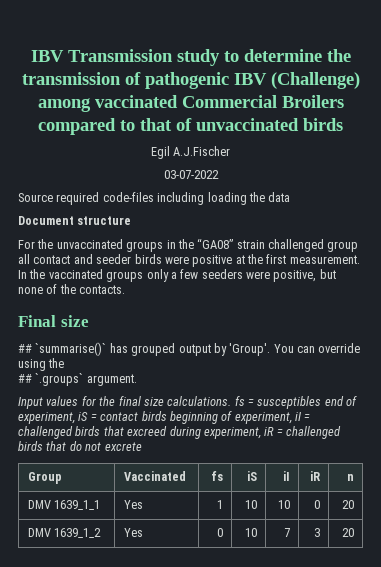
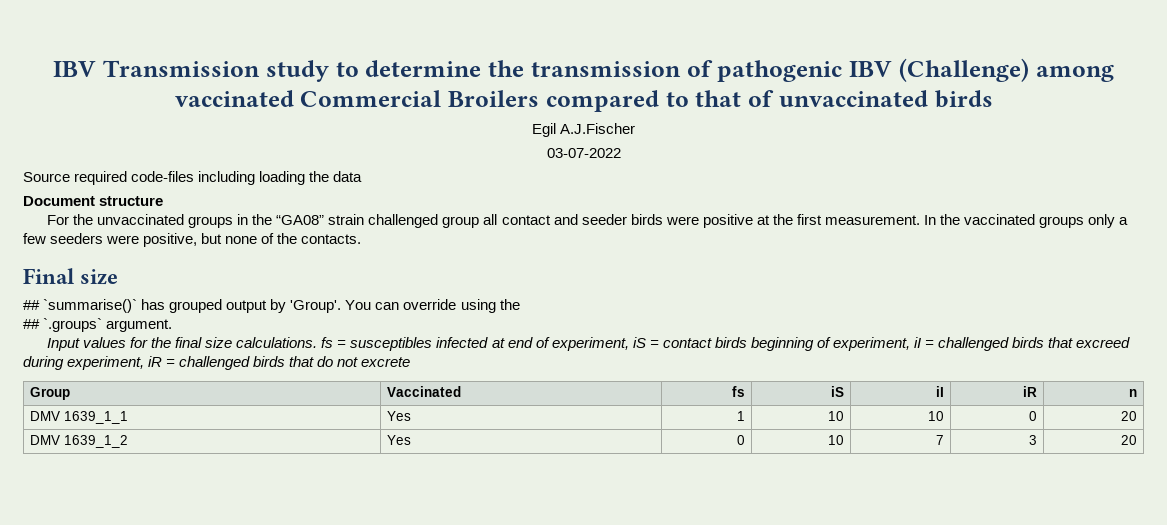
(322, 402) none -> [436,337,505,348] infected at

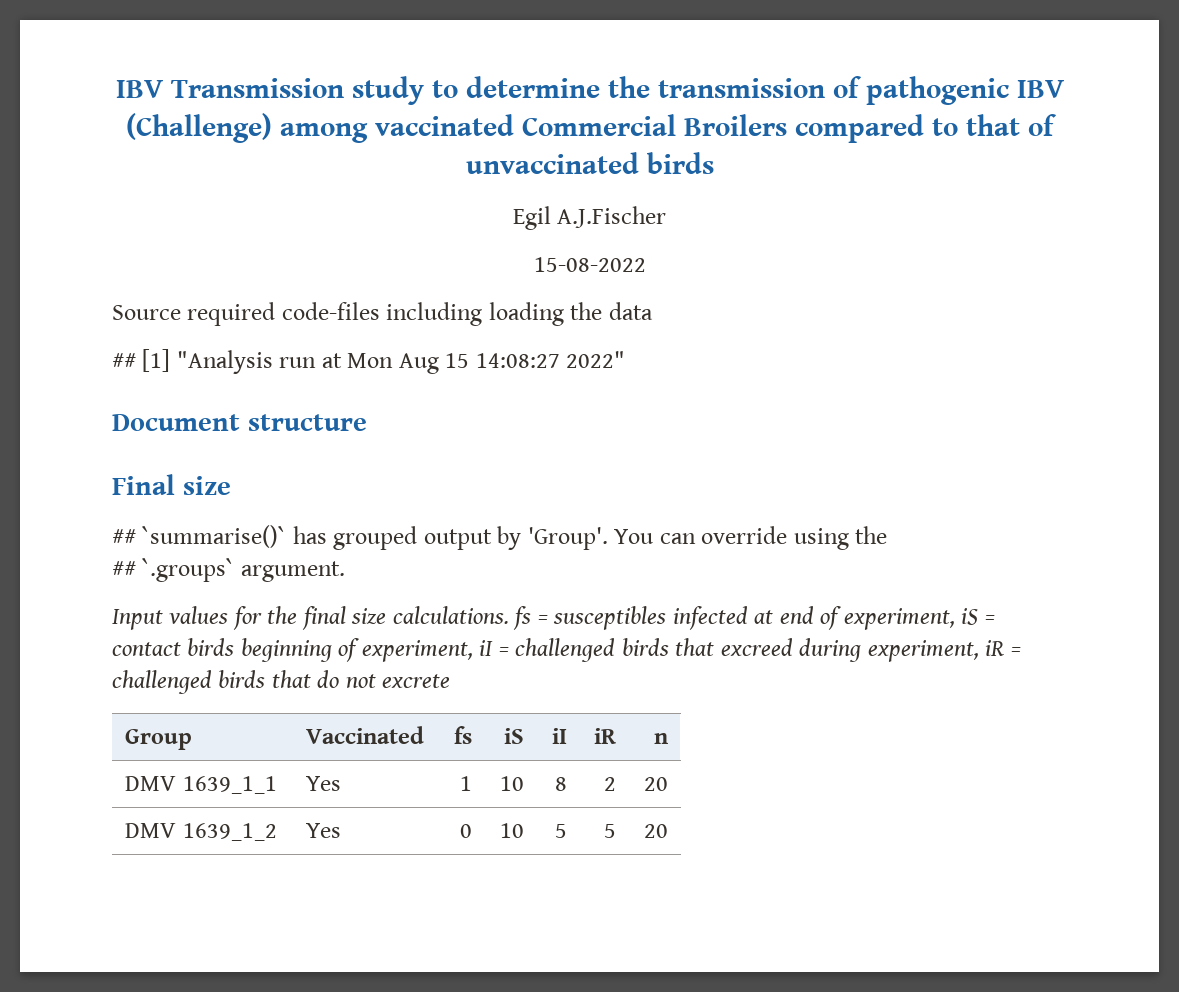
[546,148,621,158] 03-07-2022 -> [533,257,646,272] 15-08-2022
[23,196,164,206] [46,214,1129,228] [23,233,362,247] Document structure // For the unvaccinated groups in the “GA08” strain challenged group all contact and seeder birds were positive at the first measurement. In the vaccinated groups only a few seeders were positive, but none of the contacts. -> [112,349,626,374] [112,414,367,431] ## [1] "Analysis run at Mon Aug 15 14:08:27 2022" // Document structure
[927,411,944,421] [1028,411,1037,421] 10 | 0 -> [554,777,567,791] [603,777,616,791] 8 | 2
[935,435,944,445] [1028,435,1037,445] 7 | 3 -> [554,824,567,838] [603,824,616,838] 5 | 5

